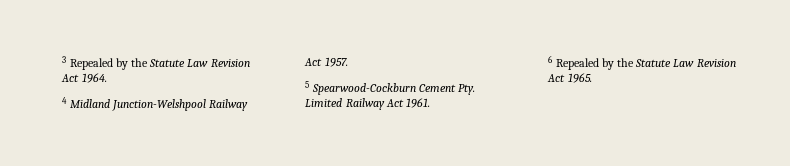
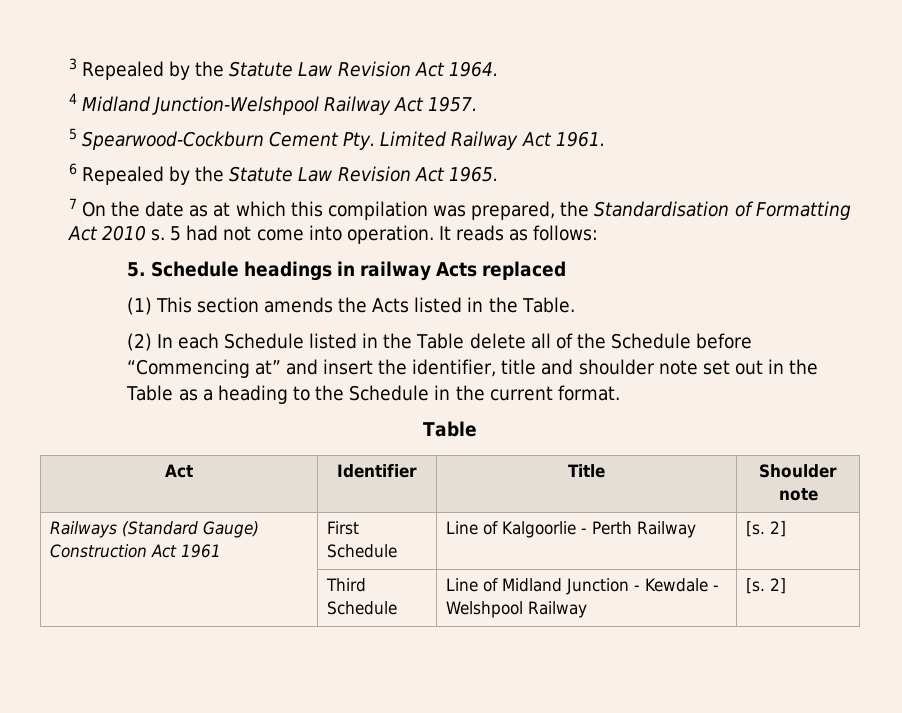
(592, 78) none -> [68,198,851,220] [67,225,599,244] [126,261,567,281] [126,297,575,315] [126,333,753,351] [126,359,819,378] [125,385,620,404] [423,421,478,437] [165,464,193,478] [337,464,417,478] [568,464,605,478] [759,464,837,478] [778,488,818,501] [49,521,259,538] [49,544,221,558] [326,521,360,535] [326,544,397,558] [445,521,696,538] [745,521,786,537] [325,578,366,592] [326,601,397,615] [445,578,720,595] [445,601,588,618] [745,578,786,594] // 7 On the date as at which this compilation was prepared, the Standardisation of Formatting Act 2010 s. 5 had not come into operation. It reads as follows: // 5. Schedule headings in railway Acts replaced // (1) This section amends the Acts listed in the Table. // (2) In each Schedule listed in the Table delete all of the Schedule before “Commencing at” and insert the identifier, title and shoulder note set out in the Table as a heading to the Schedule in the current format. // Table // Act | Identifier | Title | Shoulder note // Railways (Standard Gauge) Construction Act 1961 | First Schedule | Line of Kalgoorlie - Perth Railway | [s. 2] // | Third Schedule | Line of Midland Junction - Kewdale - Welshpool Railway | [s. 2]

